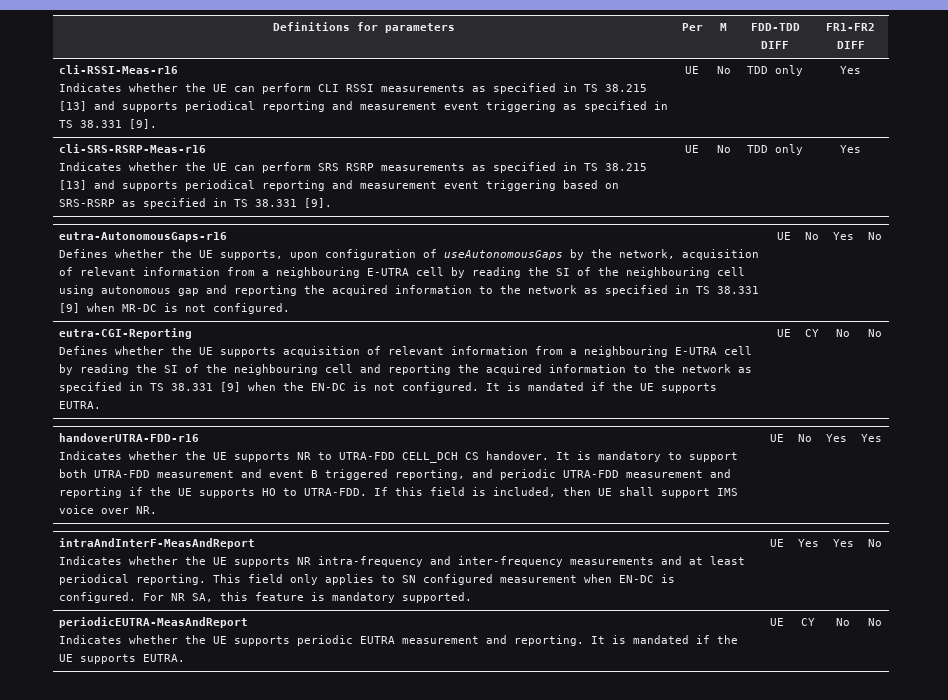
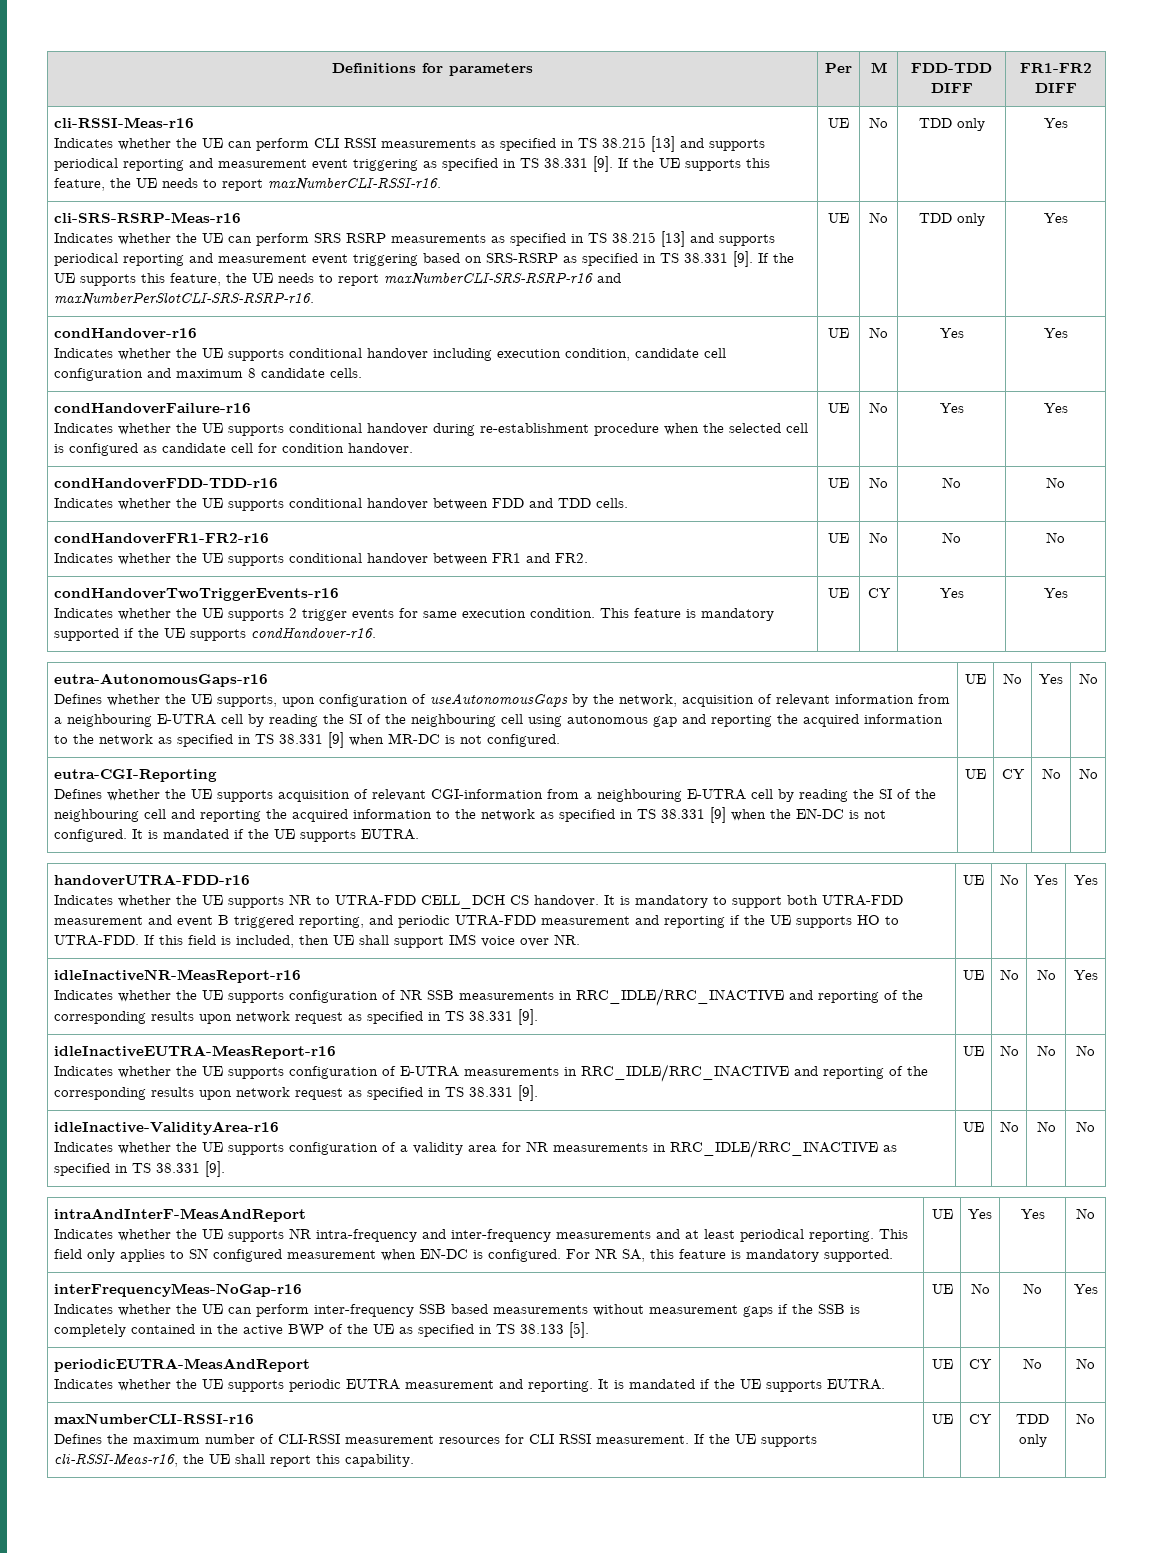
(158, 124) none -> [618,158,771,171] [54,178,442,191] If the UE supports this feature, the UE needs to report maxNumberCLI-RSSI-r16.
[685,145,699,153] [716,145,731,153] [747,144,803,155] [840,145,861,153] | UE | No | TDD only | Yes -> [758,253,795,263] [54,272,622,286] [54,292,315,305] [828,213,849,223] [869,212,888,223] [918,213,985,226] [1043,213,1068,223] [54,328,198,339] [54,348,727,361] [54,368,363,381] [828,328,849,338] [869,327,888,338] [939,328,964,338] [1043,328,1068,338] [54,403,252,414] [54,423,809,436] [54,443,414,456] [828,403,849,413] [869,402,888,413] [939,403,964,413] [1043,403,1068,413] [54,478,279,489] [54,498,629,511] [828,478,849,488] [869,477,888,488] [942,477,961,488] [1046,477,1065,488] [54,533,270,544] [54,553,589,566] [828,533,849,543] [869,532,888,543] [942,532,961,543] [1046,532,1065,543] [54,588,340,601] [54,608,775,621] [54,627,377,641] [828,588,849,598] [867,588,891,598] [939,588,964,598] [1043,588,1068,598] If the UE supports this feature, the UE needs to report maxNumberCLI-SRS-RSRP-r16 and maxNumberPerSlotCLI-SRS-RSRP-r16. | UE | No | TDD only | Yes // condHandover-r16 // Indicates whether the UE supports conditional handover including execution condition, candidate cell configuration and maximum 8 candidate cells. | UE | No | Yes | Yes // condHandoverFailure-r16 // Indicates whether the UE supports conditional handover during re-establishment procedure when the selected cell is configured as candidate cell for condition handover. | UE | No | Yes | Yes // condHandoverFDD-TDD-r16 // Indicates whether the UE supports conditional handover between FDD and TDD cells. | UE | No | No | No // condHandoverFR1-FR2-r16 // Indicates whether the UE supports conditional handover between FR1 and FR2. | UE | No | No | No // condHandoverTwoTriggerEvents-r16 // Indicates whether the UE supports 2 trigger events for same execution condition. This feature is mandatory supported if the UE supports condHandover-r16. | UE | CY | Yes | Yes
[451,346,529,355] information -> [431,789,544,799] CGI-information
(882, 438) none -> [54,969,302,983] [54,988,924,1006] [54,1009,539,1025] [963,970,984,980] [999,969,1019,980] [1036,969,1056,980] [1073,970,1098,980] [54,1045,337,1059] [54,1064,929,1082] [54,1085,539,1101] [963,1046,984,1056] [999,1045,1019,1056] [1036,1045,1056,1056] [1076,1045,1095,1056] [54,1121,280,1135] [54,1140,898,1158] [54,1161,226,1177] [963,1122,984,1132] [999,1121,1019,1132] [1036,1121,1056,1132] [1076,1121,1095,1132] // idleInactiveNR-MeasReport-r16 // Indicates whether the UE supports configuration of NR SSB measurements in RRC_IDLE/RRC_INACTIVE and reporting of the corresponding results upon network request as specified in TS 38.331 [9]. | UE | No | No | Yes // idleInactiveEUTRA-MeasReport-r16 // Indicates whether the UE supports configuration of E-UTRA measurements in RRC_IDLE/RRC_INACTIVE and reporting of the corresponding results upon network request as specified in TS 38.331 [9]. | UE | No | No | No // idleInactive-ValidityArea-r16 // Indicates whether the UE supports configuration of a validity area for NR measurements in RRC_IDLE/RRC_INACTIVE as specified in TS 38.331 [9]. | UE | No | No | No
(882, 543) none -> [54,1283,303,1297] [54,1304,861,1317] [54,1322,590,1338] [931,1284,953,1294] [970,1283,990,1294] [1023,1283,1042,1294] [1073,1284,1098,1294] // interFrequencyMeas-NoGap-r16 // Indicates whether the UE can perform inter-frequency SSB based measurements without measurement gaps if the SSB is completely contained in the active BWP of the UE as specified in TS 38.133 [5]. | UE | No | No | Yes
(882, 622) none -> [54,1413,255,1424] [54,1434,818,1447] [54,1453,415,1467] [931,1414,953,1424] [969,1414,992,1424] [1016,1414,1049,1424] [1018,1434,1047,1447] [1076,1413,1095,1424] // maxNumberCLI-RSSI-r16 // Defines the maximum number of CLI-RSSI measurement resources for CLI RSSI measurement. If the UE supports cli-RSSI-Meas-r16, the UE shall report this capability. | UE | CY | TDD only | No

